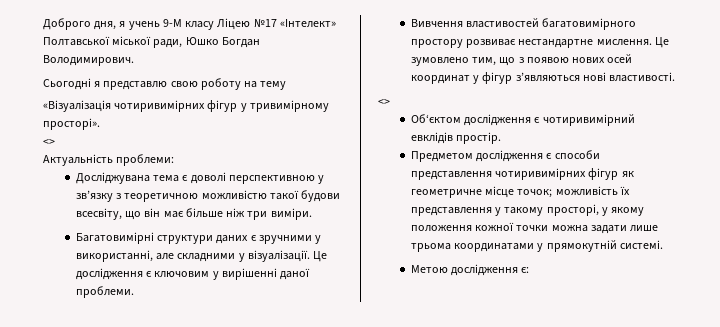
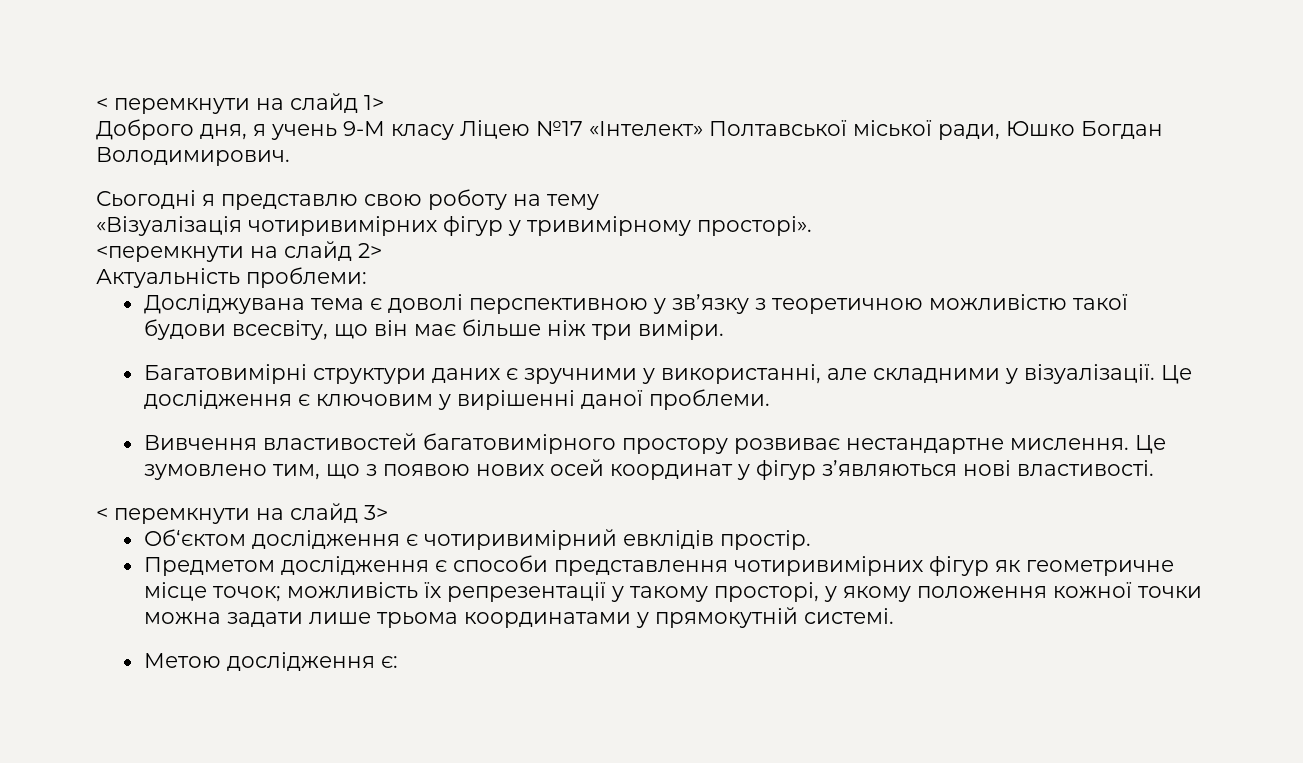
(43, 24) none -> [96,93,384,114] < перемкнути на слайд 1> //
[43,139,55,145] <> -> [96,241,382,262] <перемкнути на слайд 2>
[378,99,390,105] <> -> [96,503,388,524] < перемкнути на слайд 3>
[410,207,492,216] представлення -> [446,582,606,602] репрезентації

